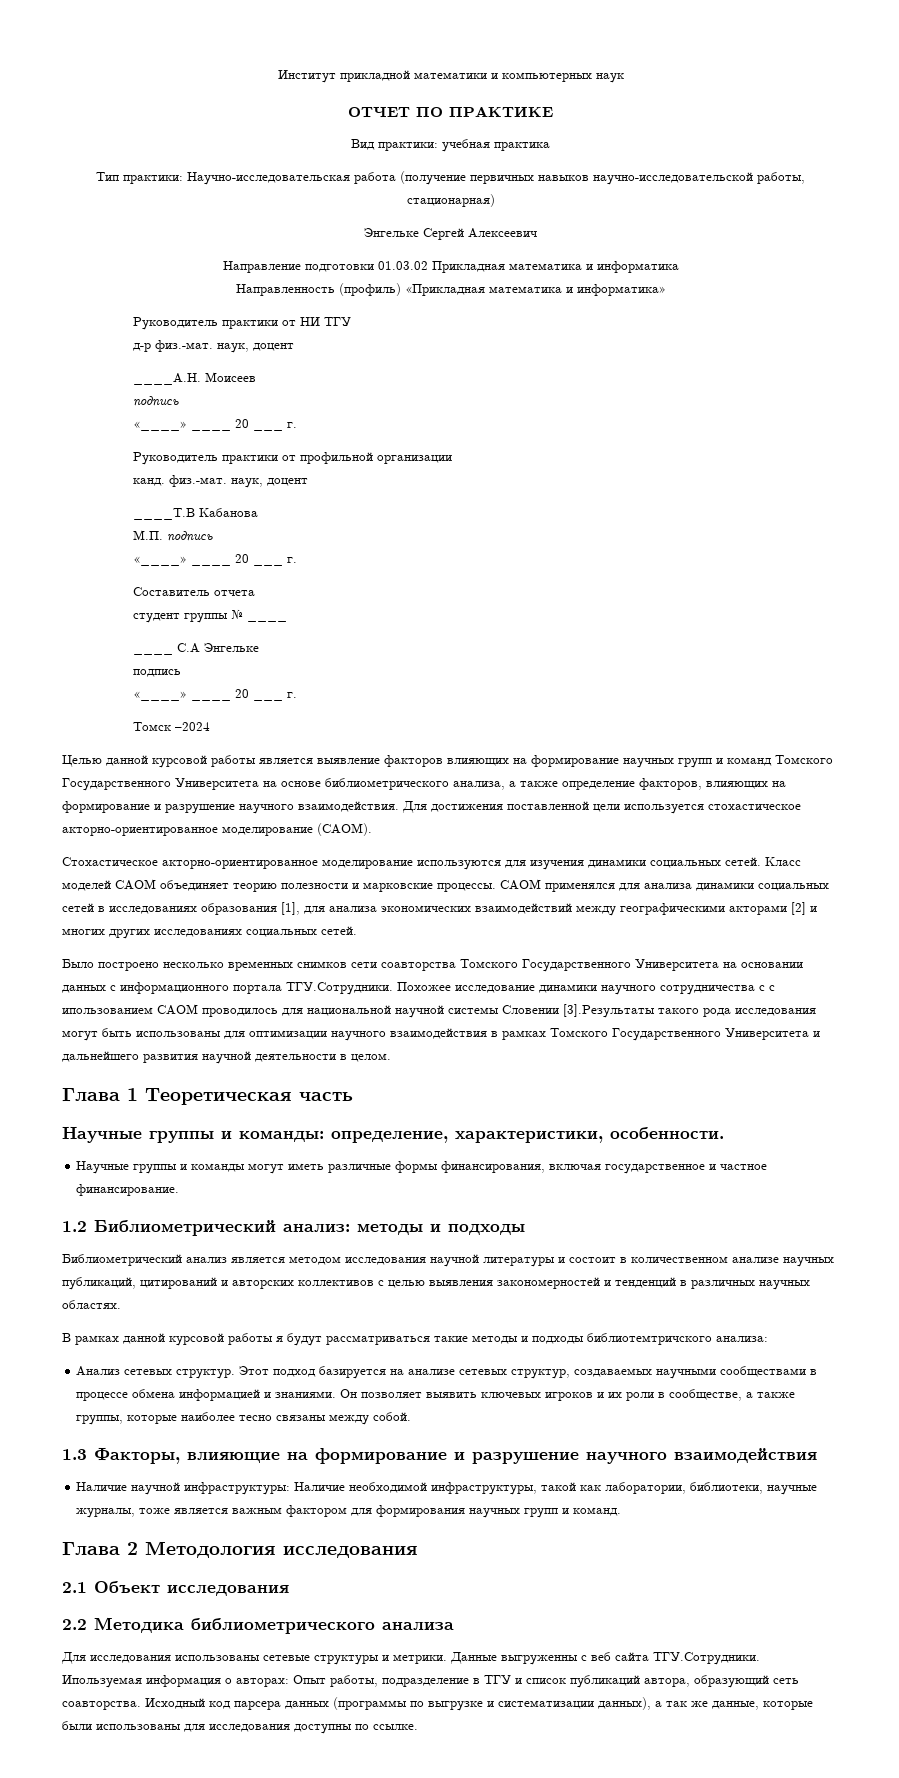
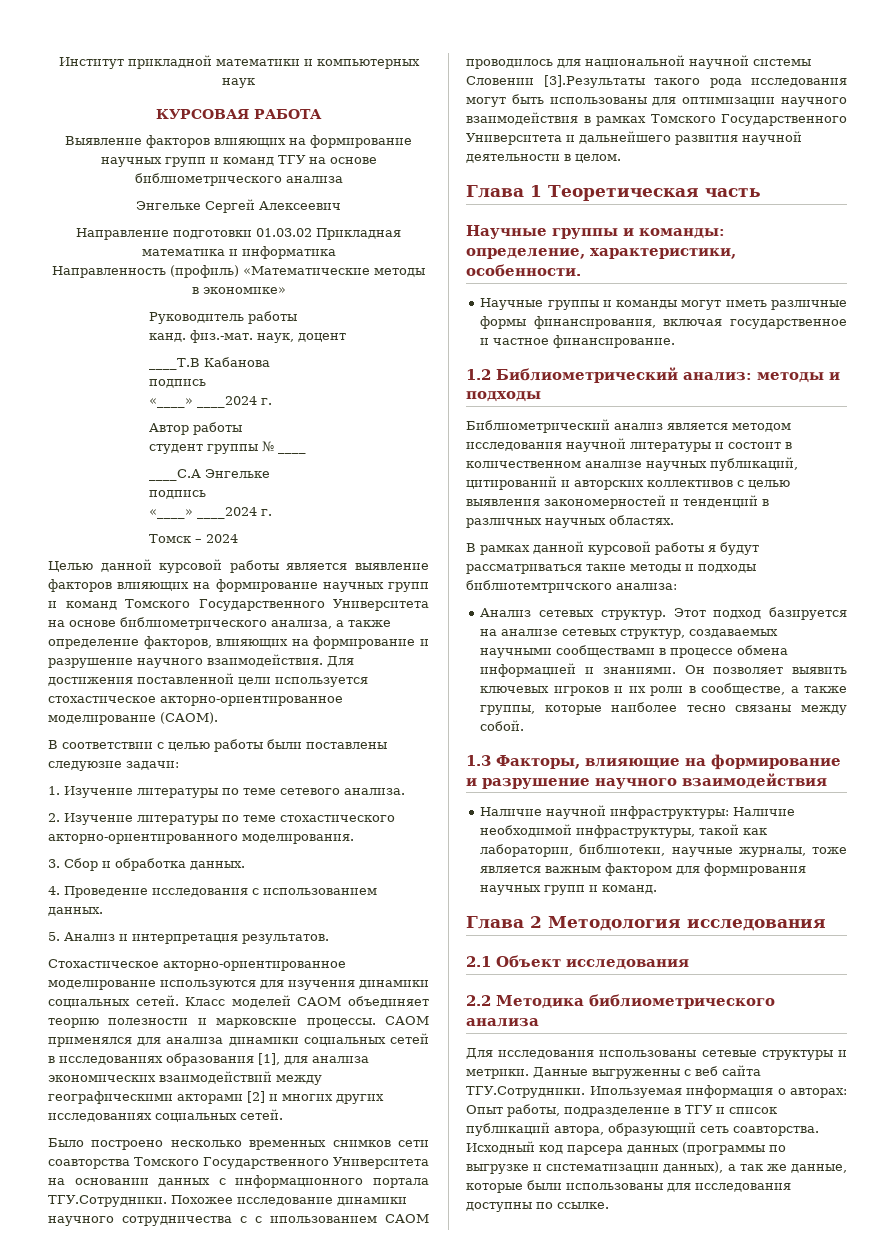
[348,106,553,118] [351,139,550,152] [96,171,805,185] [406,194,495,207] ОТЧЕТ ПО ПРАКТИКЕ // Вид практики: учебная практика // Тип практики: Научно-исследовательская работа (получение первичных навыков научно-исследовательской работы, стационарная) -> [156,109,322,119] [65,135,412,148] [100,155,377,167] [134,173,343,186] КУРСОВАЯ РАБОТА // Выявление факторов влияющих на формирование научных групп и команд ТГУ на основе библиометрического анализа
[404,284,666,296] [133,317,352,330] [133,340,295,353] [133,372,257,385] [133,396,180,406] [133,421,232,431] [235,419,250,428] [253,428,284,431] [287,422,298,428] [133,452,453,465] «Прикладная математика и информатика» // Руководитель практики от НИ ТГУ // д-р физ.-мат. наук, доцент // ____А.Н. Моисеев // подпись // «____» ____ 20 ___ г. // Руководитель практики от профильной организации -> [243,266,425,277] [191,287,286,294] [149,311,298,324] «Математические методы в экономике» // Руководитель работы
[133,530,214,541] [133,556,232,566] [235,554,250,563] [253,563,284,566] [287,557,298,563] [133,587,256,596] М.П. подпись // «____» ____ 20 ___ г. // Составитель отчета -> [149,379,207,388] [149,396,273,408] [149,422,243,435] подпись // «____» ____2024 г. // Автор работы
[133,643,201,655] ____ С.А -> [149,469,202,481] ____С.А
[191,698,232,701] [235,689,250,698] [253,698,284,701] ____ 20 ___ -> [197,507,258,519] ____2024
[175,722,211,731] –2024 -> [195,534,239,543] – 2024
(372, 829) none -> [48,739,387,752] [48,761,179,771] [48,786,405,798] [48,813,395,825] [48,834,354,844] [48,858,245,871] [48,886,377,898] [48,907,103,916] [48,932,329,944] // В соответствии с целью работы были поставлены следуюзие задачи: // 1. Изучение литературы по теме сетевого анализа. // 2. Изучение литературы по теме стохастического акторно-ориентированного моделирования. // 3. Сбор и обработка данных. // 4. Проведение исследования с использованием данных. // 5. Анализ и интерпретация результатов.

